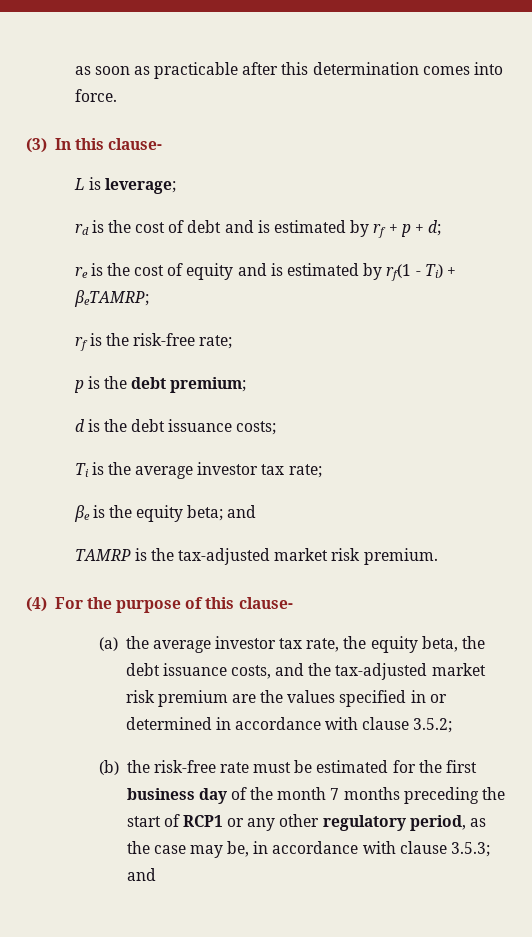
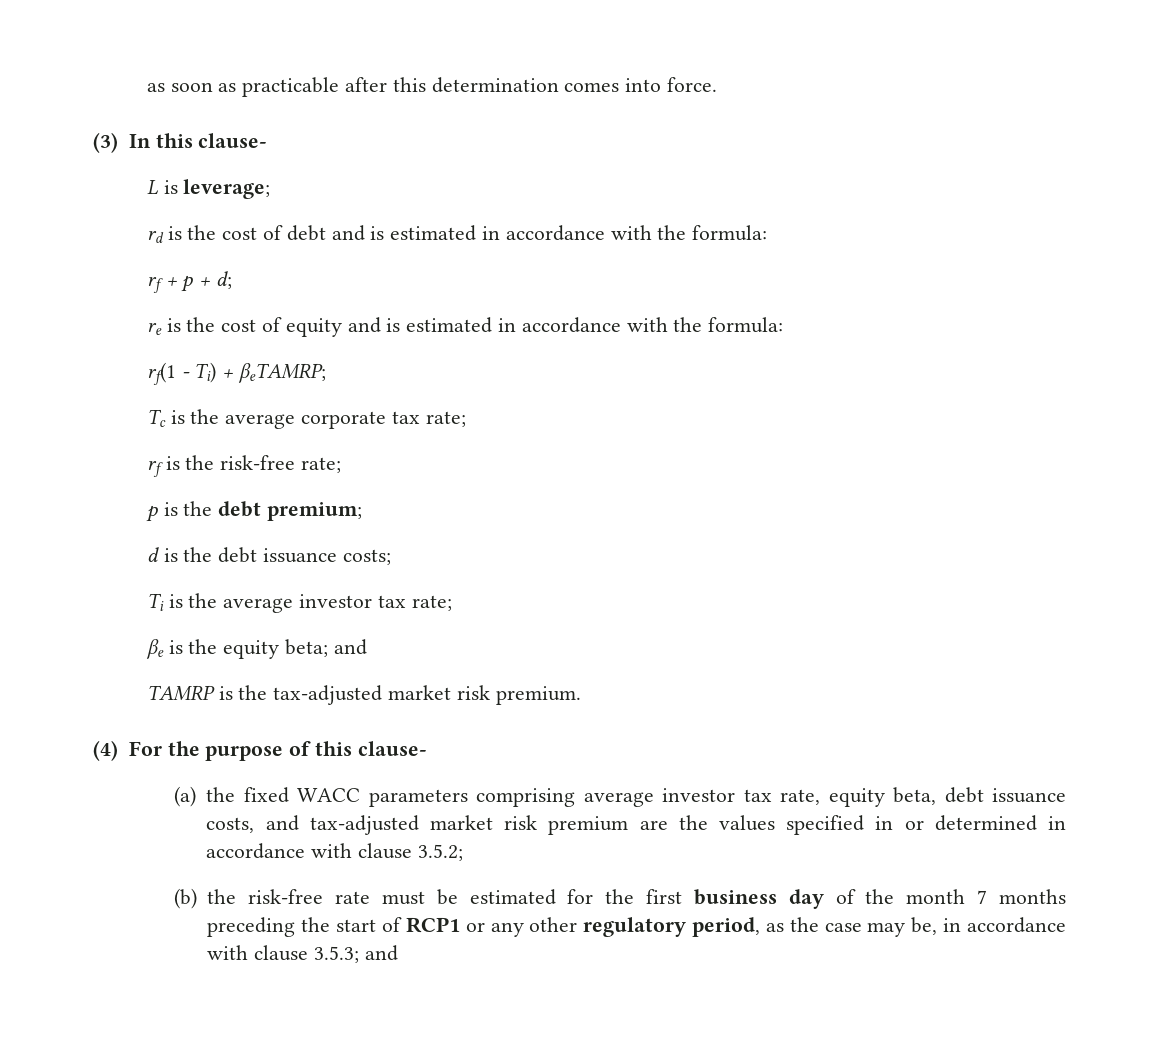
[350,220,370,237] by -> [482,225,768,241] in accordance with the formula: //
[363,263,383,280] by -> [498,317,784,333] in accordance with the formula: //
(149, 298) none -> [146,409,466,429] // Tc is the average corporate tax rate;
(149, 642) none -> [243,787,576,807] fixed WACC parameters comprising
[343,636,367,649] the -> (821, 797) none
[462,636,486,649] the -> (937, 796) none
[308,663,332,676] the -> (299, 823) none

